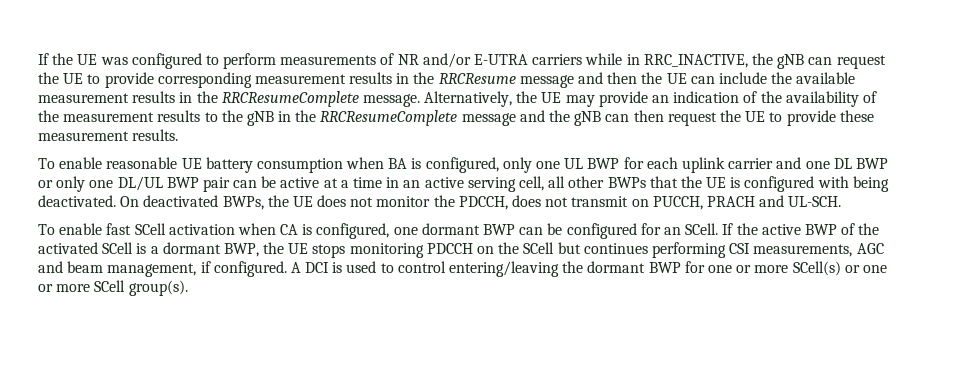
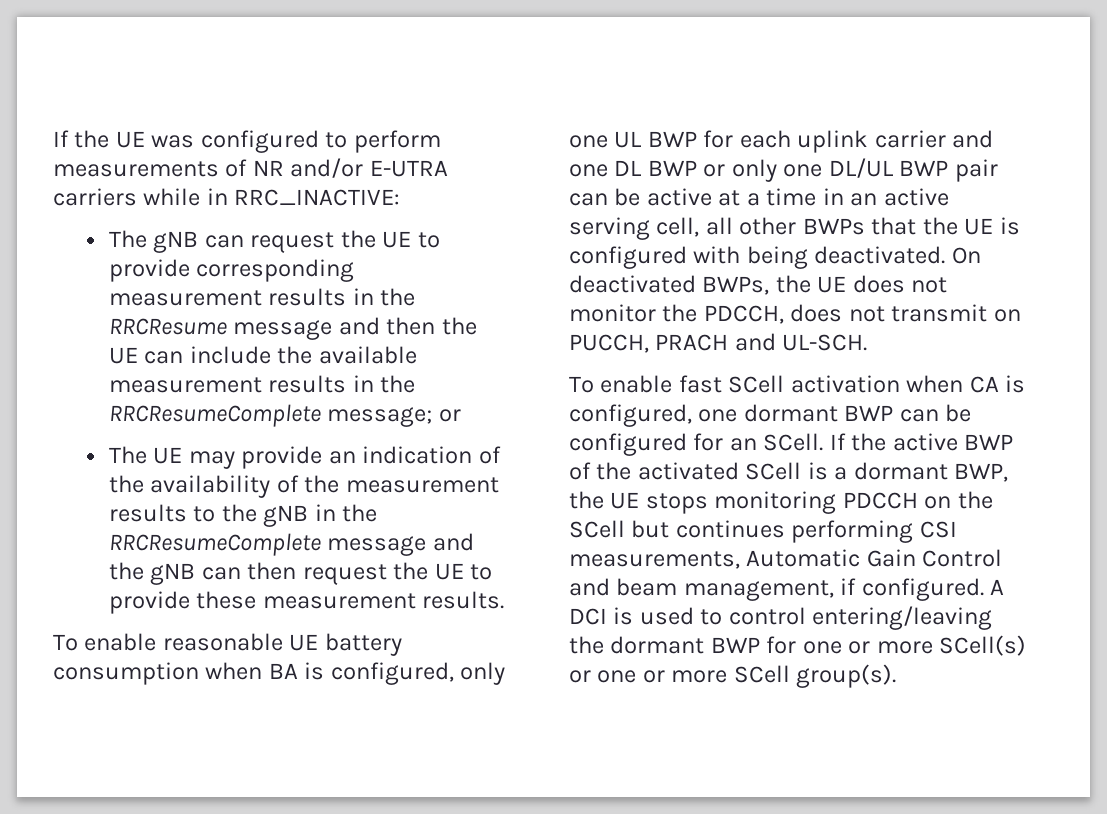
[643,53,773,68] RRC_INACTIVE, the -> [234,189,401,206] [109,230,148,248] RRC_INACTIVE: // The
[362,91,538,107] message. Alternatively, the -> [327,407,461,427] [109,446,148,464] message; or // The
[856,243,884,254] AGC -> [746,549,1003,567] Automatic Gain Control

